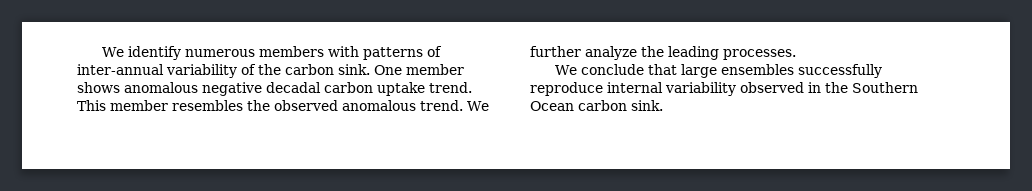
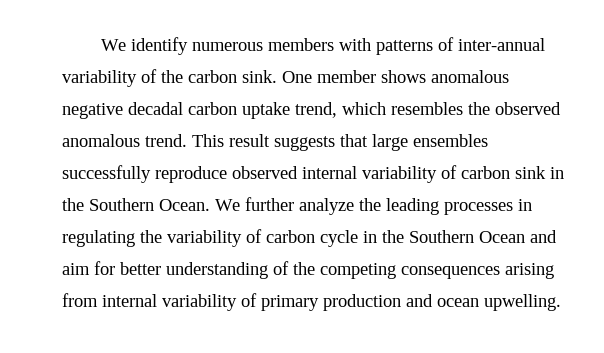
[429,82,472,93] [77,100,168,111] trend. This member -> [295,102,386,118] trend, which
(463, 105) none -> [192,134,488,151] [62,165,564,183] [62,198,210,211] This result suggests that large ensembles successfully reproduce observed internal variability of carbon sink in the Southern Ocean.
[723,49,796,60] [555,64,883,78] [530,82,918,96] [530,100,663,111] processes. // We conclude that large ensembles successfully reproduce internal variability observed in the Southern Ocean carbon sink. -> [444,199,532,215] [62,229,557,247] [62,261,554,279] [62,293,561,311] processes in regulating the variability of carbon cycle in the Southern Ocean and aim for better understanding of the competing consequences arising from internal variability of primary production and ocean upwelling.

